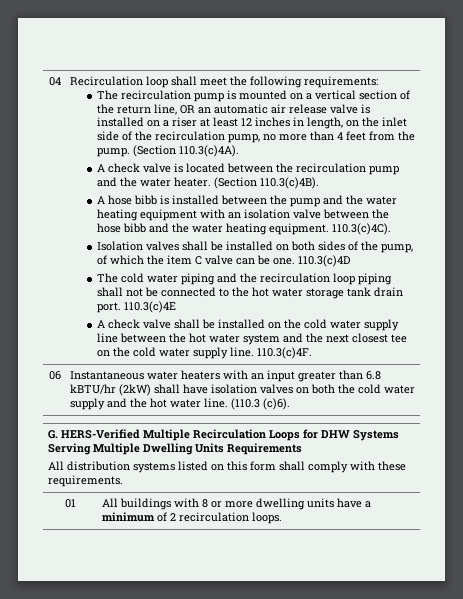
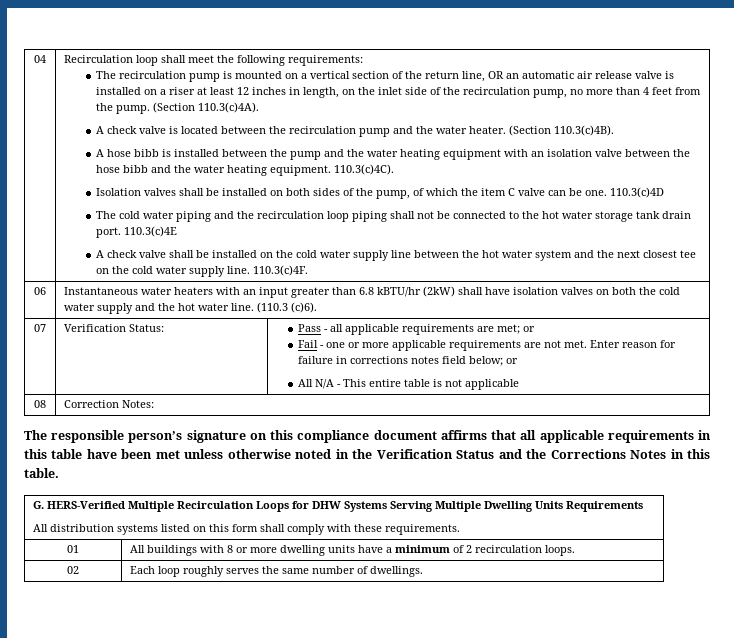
(290, 404) none -> [34,324,46,332] [64,324,165,332] [297,324,535,335] [297,340,676,351] [297,356,518,366] [297,379,519,390] [34,400,46,408] [64,400,155,408] [24,430,712,443] [24,449,711,459] [24,468,59,478] // 07 | Verification Status: | Pass - all applicable requirements are met; or // Fail - one or more applicable requirements are not met. Enter reason for failure in corrections notes field below; or // All N/A - This entire table is not applicable // 08 | Correction Notes: // The responsible person’s signature on this compliance document affirms that all applicable requirements in this table have been met unless otherwise noted in the Verification Status and the Corrections Notes in this table.
(282, 518) none -> [67,566,79,574] [130,566,424,577] // 02 | Each loop roughly serves the same number of dwellings.

